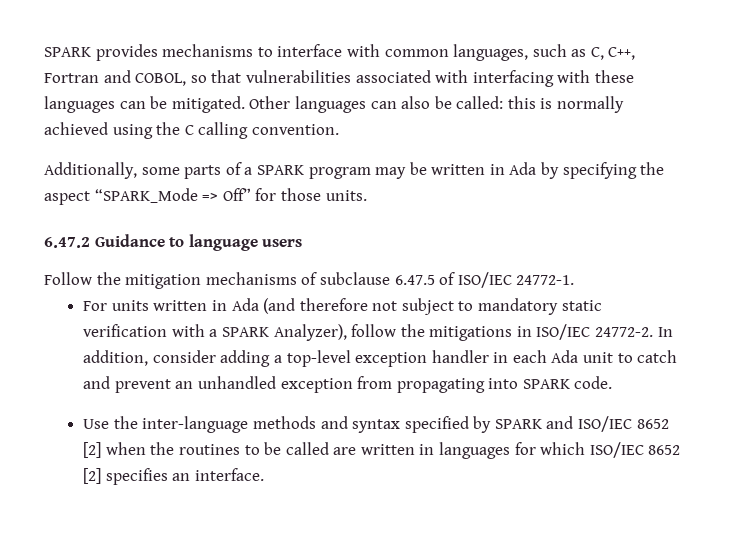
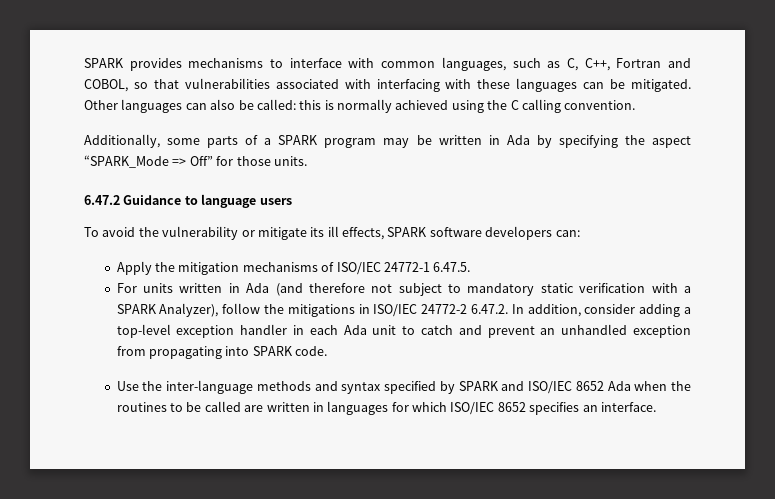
[44,272,575,289] Follow the mitigation mechanisms of subclause 6.47.5 of ISO/IEC 24772-1. -> [84,226,580,240] [116,261,471,275] To avoid the vulnerability or mitigate its ill effects, SPARK software developers can: // Apply the mitigation mechanisms of ISO/IEC 24772-1 6.47.5.
[595,327,654,337] 24772-2. -> [421,304,509,314] 24772-2 6.47.2.
[83,442,102,458] [2] -> [607,381,631,391] Ada
[83,468,102,484] [2] -> (526, 407) none

